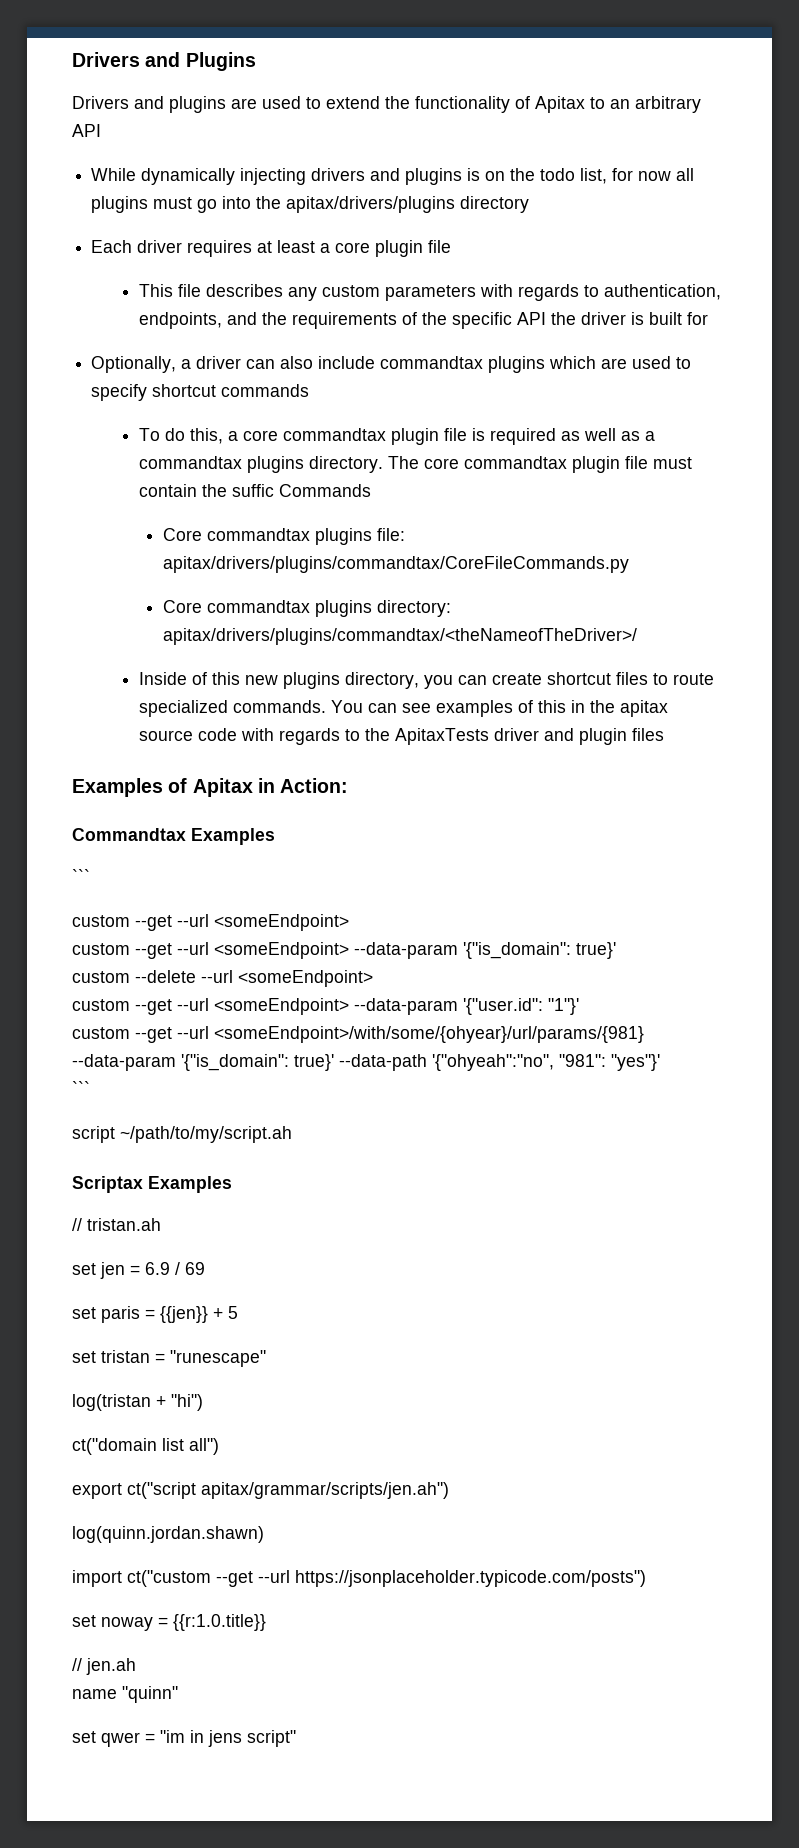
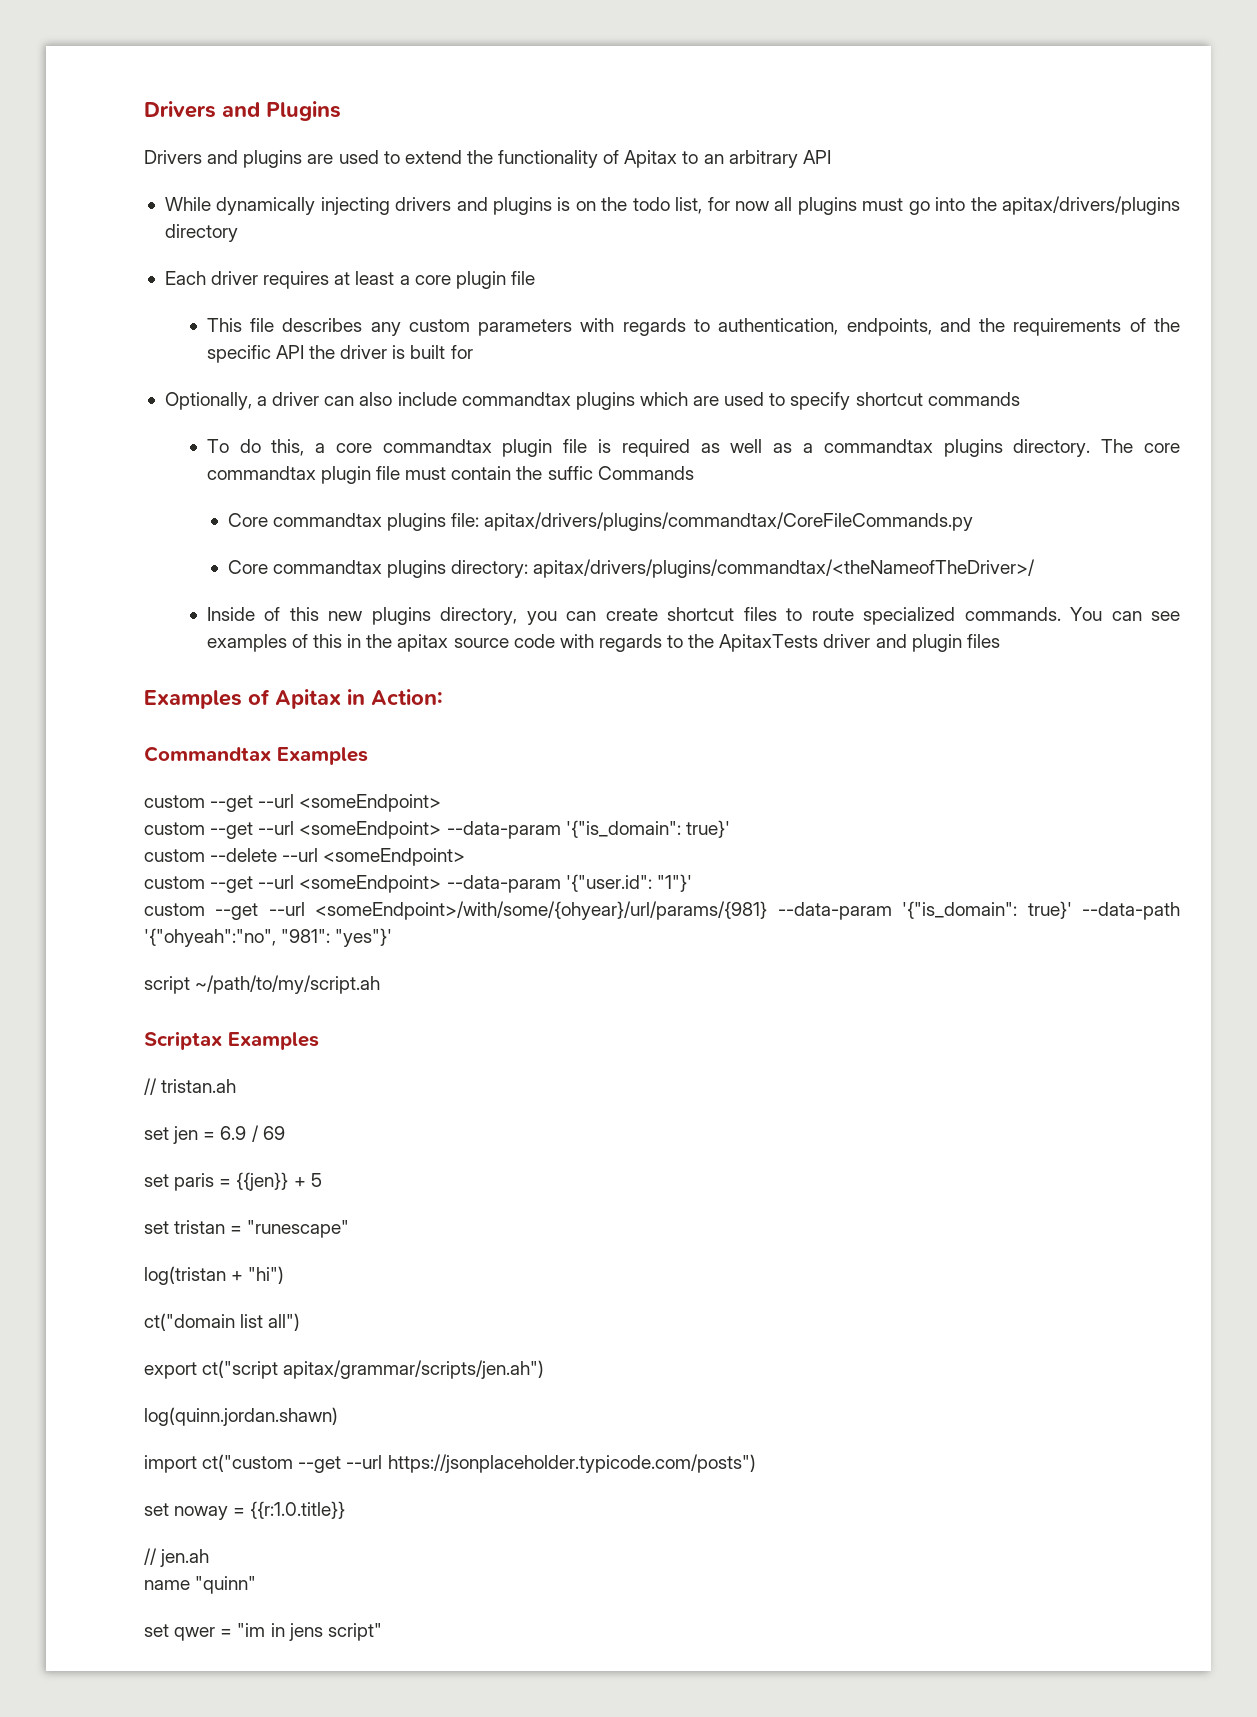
[72,869,90,883] // ``` -> (368, 756) none
[72,1081,90,1095] // ``` -> (393, 937) none

